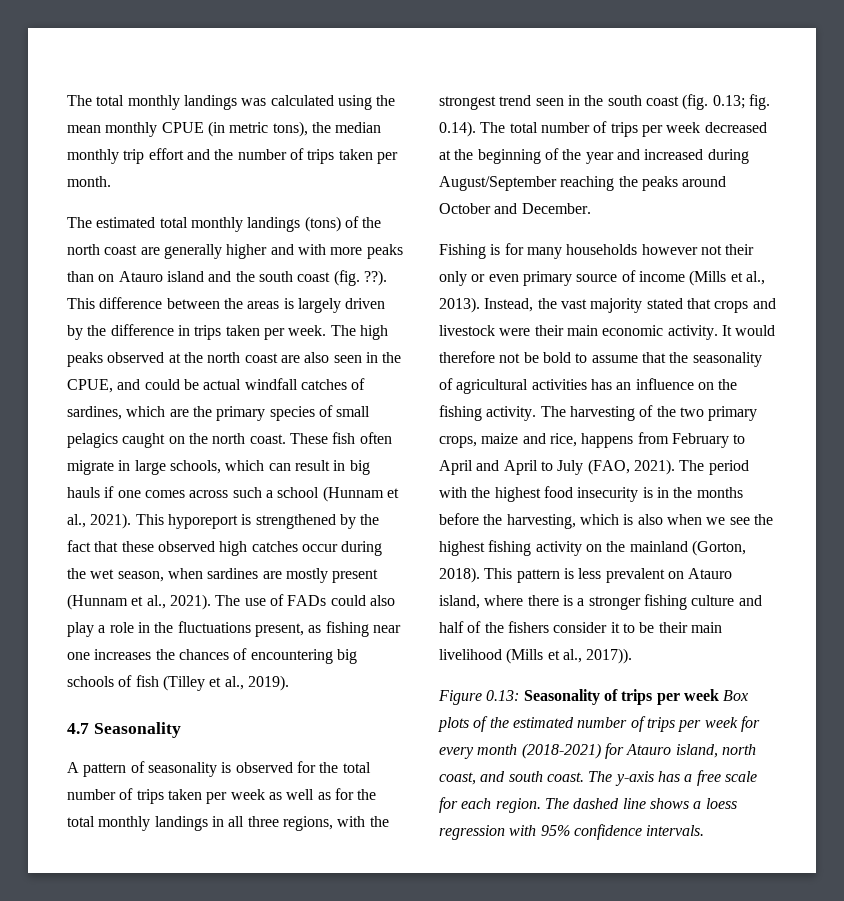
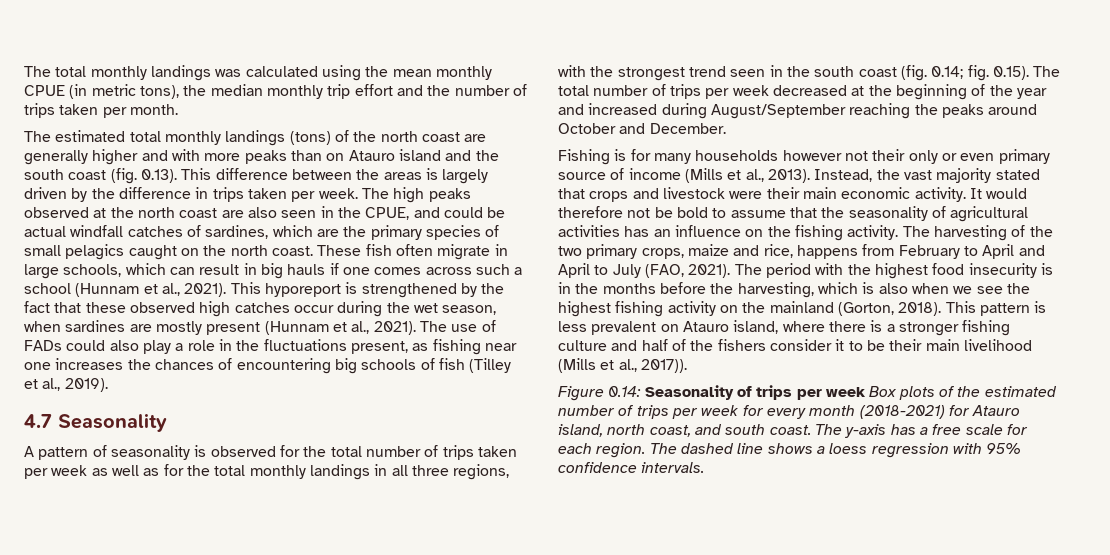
[363,270,387,286] ??). -> [140,169,177,183] 0.13).
[712,94,770,110] [439,121,476,137] 0.13; fig. 0.14). -> [931,65,1029,81] 0.14; fig. 0.15).
[486,690,520,701] 0.13: -> [608,386,642,397] 0.14:

